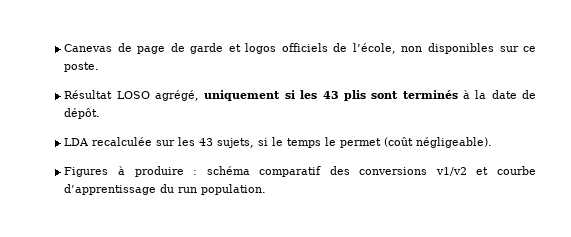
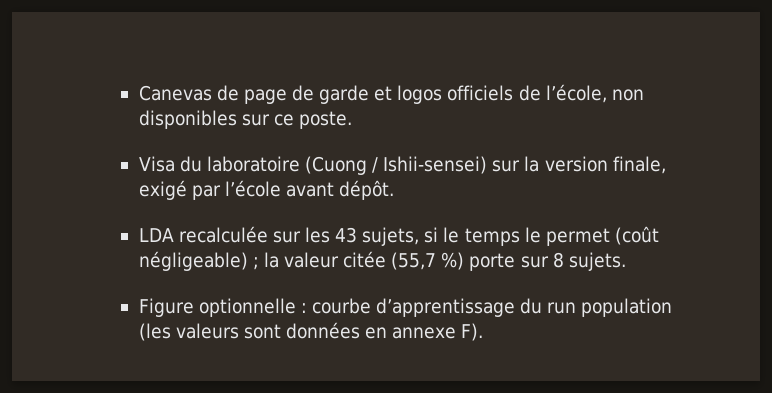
[64,90,537,101] Résultat LOSO agrégé, uniquement si les 43 plis sont terminés à la date de -> [138,156,666,175] [138,180,334,200] Visa du laboratoire (Cuong / Ishii-sensei) sur la version finale, exigé par l’école avant
[416,137,493,148] [64,166,536,177] [64,184,267,195] négligeable). // Figures à produire : schéma comparatif des conversions v1/v2 et courbe d’apprentissage du run population. -> [138,251,626,271] [138,298,673,317] [138,322,484,341] négligeable) ; la valeur citée (55,7 %) porte sur 8 sujets. // Figure optionnelle : courbe d’apprentissage du run population (les valeurs sont données en annexe F).

